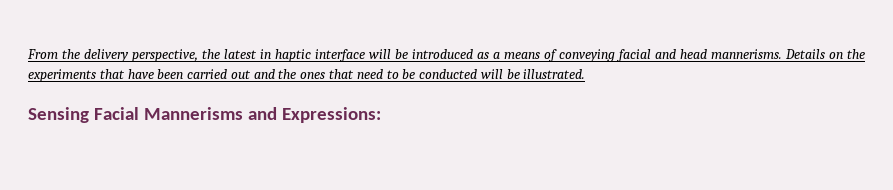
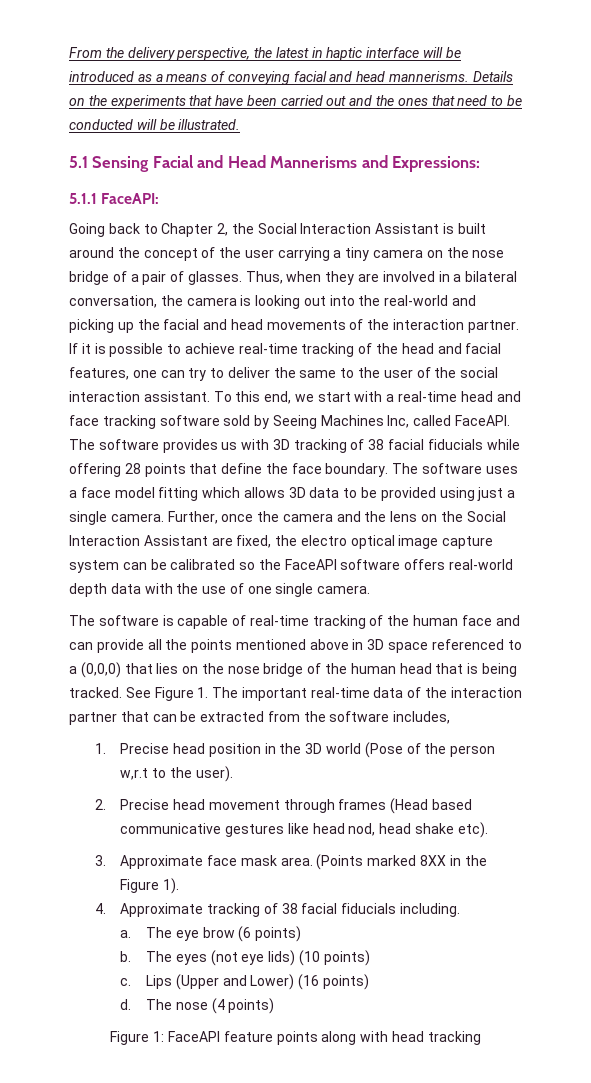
(586, 74) none -> [69,156,88,168] 5.1
(139, 113) none -> [197,155,266,168] and Head
(381, 115) none -> [69,193,160,204] [69,223,486,237] [69,247,505,261] [69,271,518,285] [69,295,477,309] [69,319,519,333] [69,343,502,357] [69,367,499,381] [69,391,521,404] [69,415,511,429] [69,439,520,453] [69,463,518,477] [69,487,516,501] [69,511,506,525] [69,535,494,549] [69,559,514,573] [69,583,371,597] [69,615,520,629] [69,639,522,653] [69,662,517,678] [69,687,522,701] [69,711,451,725] [94,742,496,758] [120,766,233,782] [94,798,473,814] [120,822,488,838] [94,854,487,870] [120,878,180,894] [94,903,461,917] [120,926,302,942] [120,950,370,966] [120,974,369,990] [120,998,275,1014] [110,1031,481,1045] // 5.1.1 FaceAPI: // Going back to Chapter 2, the Social Interaction Assistant is built around the concept of the user carrying a tiny camera on the nose bridge of a pair of glasses. Thus, when they are involved in a bilateral conversation, the camera is looking out into the real-world and picking up the facial and head movements of the interaction partner. If it is possible to achieve real-time tracking of the head and facial features, one can try to deliver the same to the user of the social interaction assistant. To this end, we start with a real-time head and face tracking software sold by Seeing Machines Inc, called FaceAPI. The software provides us with 3D tracking of 38 facial fiducials while offering 28 points that define the face boundary. The software uses a face model fitting which allows 3D data to be provided using just a single camera. Further, once the camera and the lens on the Social Interaction Assistant are fixed, the electro optical image capture system can be calibrated so the FaceAPI software offers real-world depth data with the use of one single camera. // The software is capable of real-time tracking of the human face and can provide all the points mentioned above in 3D space referenced to a (0,0,0) that lies on the nose bridge of the human head that is being tracked. See Figure 1. The important real-time data of the interaction partner that can be extracted from the software includes, // 1. Precise head position in the 3D world (Pose of the person w,r.t to the user). // 2. Precise head movement through frames (Head based communicative gestures like head nod, head shake etc). // 3. Approximate face mask area. (Points marked 8XX in the Figure 1). // 4. Approximate tracking of 38 facial fiducials including. // a. The eye brow (6 points) // b. The eyes (not eye lids) (10 points) // c. Lips (Upper and Lower) (16 points) // d. The nose (4 points) // Figure 1: FaceAPI feature points along with head tracking

